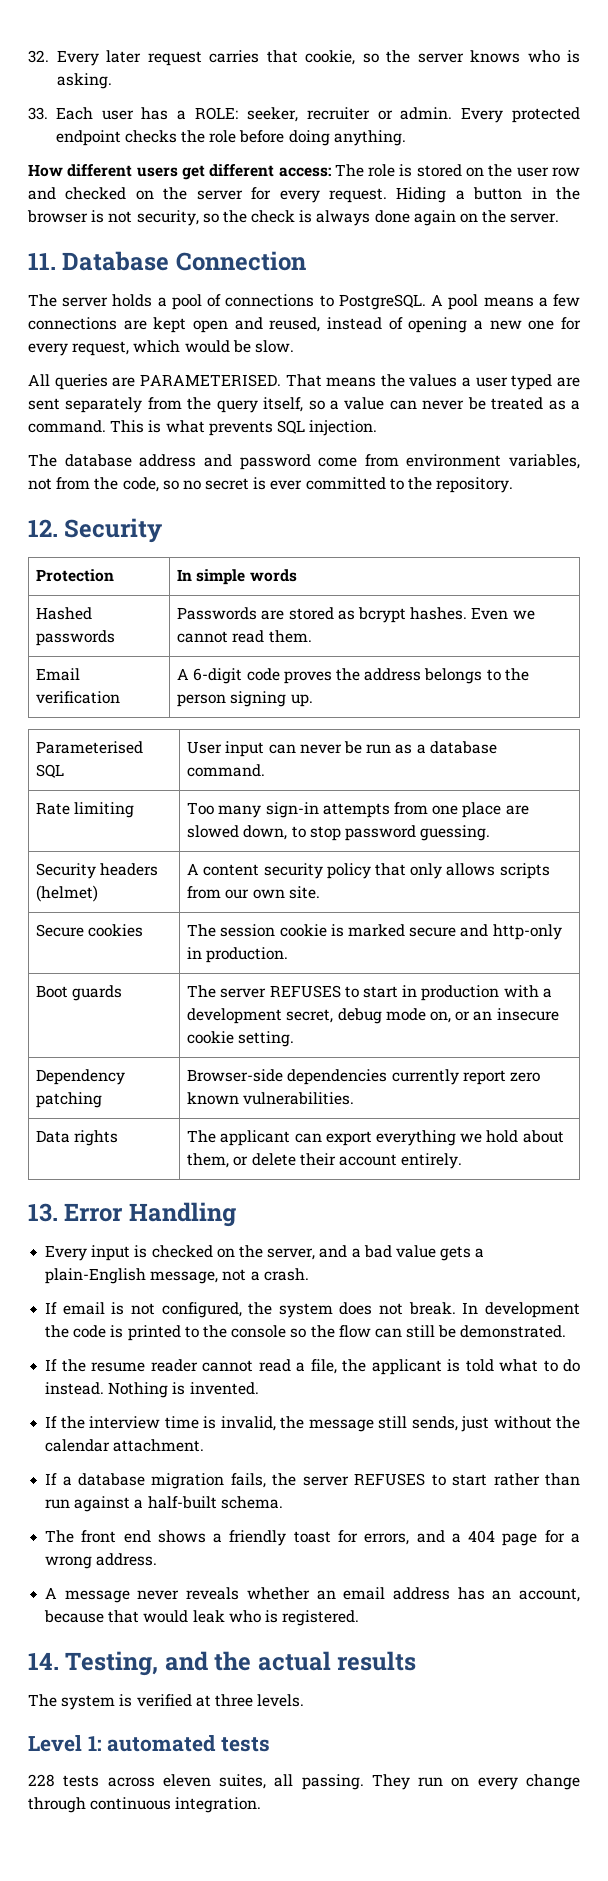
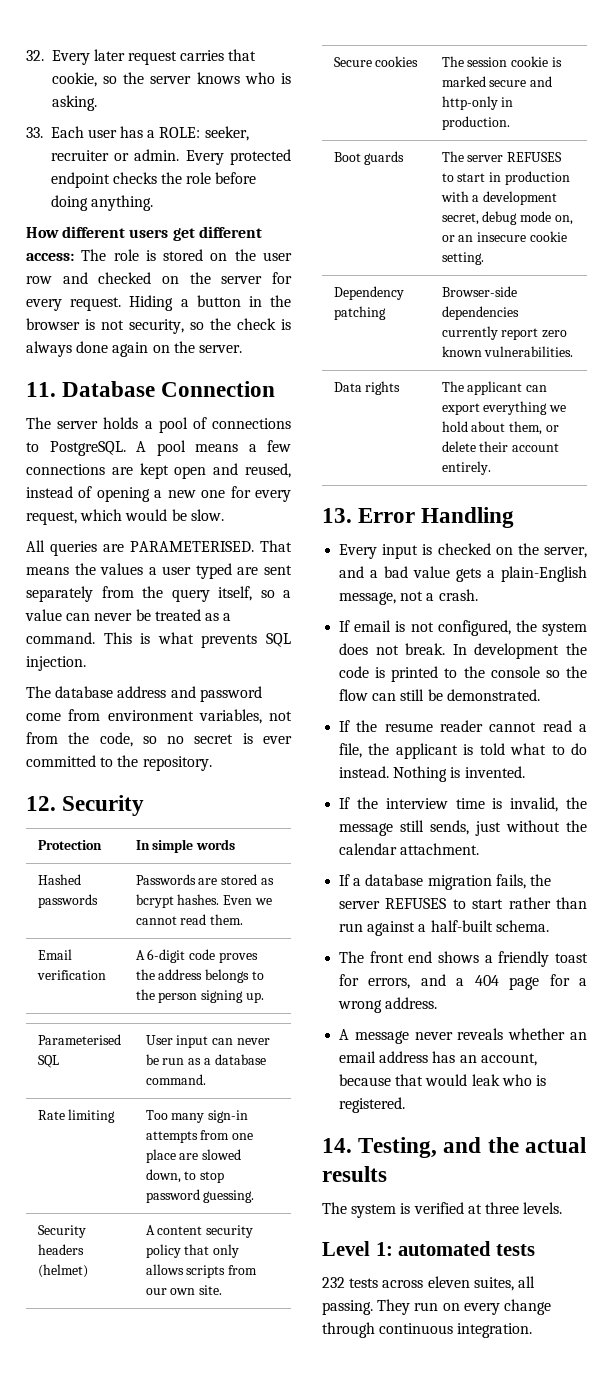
[28,1774,55,1787] 228 -> [322,1277,345,1288] 232

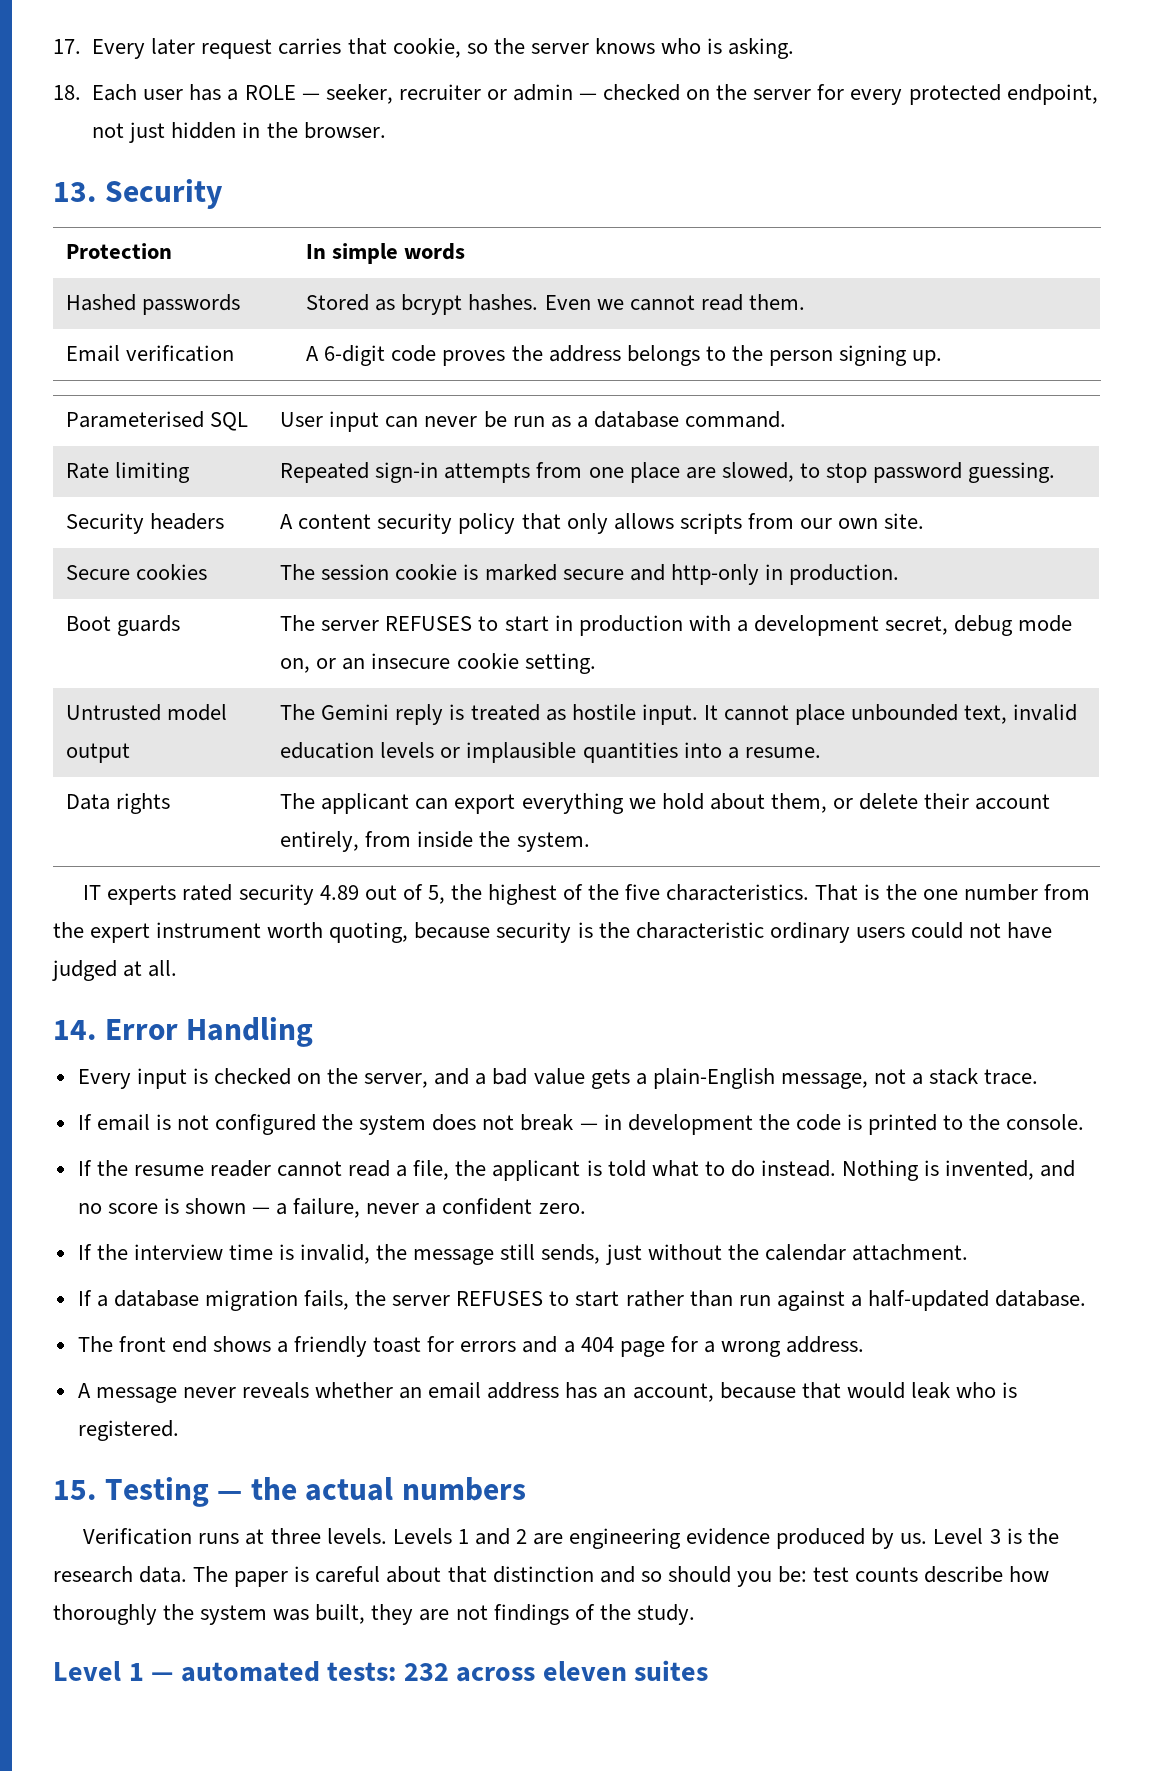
[26,50,44,61] 32. -> [53,39,81,54] 17.
[26,127,43,138] 33. -> [53,85,81,100] 18.
[159,127,201,138] ROLE: -> [244,85,320,100] ROLE —
[134,149,291,165] [50,172,257,188] [50,195,153,211] [26,226,262,241] [26,249,292,261] [26,272,88,284] admin. Every protected endpoint checks the role before doing anything. // How different users get different access: The role is stored on the user row and -> [512,84,597,101] admin —
[70,295,291,311] [26,318,291,334] [26,341,242,357] [26,381,276,397] [26,417,291,433] [26,440,291,456] [26,463,291,479] [26,486,291,502] [26,509,224,525] [26,540,292,556] [26,563,292,579] [26,586,291,602] [25,609,232,621] [26,632,291,648] [26,656,86,671] [26,686,262,702] [26,709,292,724] [26,732,292,747] [26,755,212,771] [26,796,56,811] request. Hiding a button in the browser is not security, so the check is always done again on the server. // 11. Database Connection // The server holds a pool of connections to PostgreSQL. A pool means a few connections are kept open and reused, instead of opening a new one for every request, which would be slow. // All queries are PARAMETERISED. That means the values a user typed are sent separately from the query itself, so a value can never be treated as a command. This is what prevents SQL injection. // The database address and password come from environment variables, not from the code, so no secret is ever committed to the repository. // 12. -> [908,84,1098,105] [92,122,386,143] [53,182,96,202] protected endpoint, not just hidden in the browser. // 13.
[135,874,258,885] Passwords are stored -> [306,294,370,311] Stored
[145,1110,205,1123] Too many -> [280,462,370,483] Repeated
[202,1149,242,1160] [145,1169,181,1183] slowed down, -> [721,462,794,482] slowed,
[37,1264,88,1278] (helmet) -> (225, 521) none
[333,286,404,300] [333,306,386,320] [441,286,517,297] [441,306,519,320] [441,326,568,340] [441,346,574,357] Dependency patching | Browser-side dependencies currently report zero known vulnerabilities. -> [66,704,228,721] [66,743,131,763] [280,704,1078,725] [280,742,821,763] Untrusted model output | The Gemini reply is treated as hostile input. It cannot place unbounded text, invalid education levels or implausible quantities into a resume.
[441,461,491,475] [322,508,352,523] entirely. // 13. -> [280,831,590,852] [83,884,1090,905] [53,922,1053,943] [52,960,178,981] [53,1020,96,1040] entirely, from inside the system. // IT experts rated security 4.89 out of 5, the highest of the five characteristics. That is the one number from the expert instrument worth quoting, because security is the characteristic ordinary users could not have judged at all. // 14.
[438,589,478,601] crash. -> [929,1068,1039,1085] stack trace.
[437,620,511,636] configured, -> [215,1114,317,1135] configured
[405,643,467,655] break. In -> [520,1114,622,1131] break — in
[490,666,587,678] [339,689,540,701] console so the flow can still be demonstrated. -> [1006,1114,1085,1130] console.
[464,766,525,778] invented. -> [945,1160,1076,1180] [77,1198,586,1218] invented, and no score is shown — a failure, never a confident zero.
[430,920,549,932] half-built schema. -> [867,1290,1086,1311] half-updated database.
[368,978,411,989] errors, -> [460,1341,517,1352] errors
[322,1137,586,1158] [322,1166,387,1182] [322,1202,563,1218] [322,1241,535,1256] [322,1276,535,1291] [322,1299,551,1315] [322,1322,533,1338] 14. Testing, and the actual results // The system is verified at three levels. // Level 1: automated tests // 232 tests across eleven suites, all passing. They run on every change through continuous integration. -> [53,1477,526,1507] [83,1528,1059,1549] [53,1566,1050,1587] [53,1604,695,1625] [53,1660,709,1682] 15. Testing — the actual numbers // Verification runs at three levels. Levels 1 and 2 are engineering evidence produced by us. Level 3 is the research data. The paper is careful about that distinction and so should you be: test counts describe how thoroughly the system was built, they are not findings of the study. // Level 1 — automated tests: 232 across eleven suites

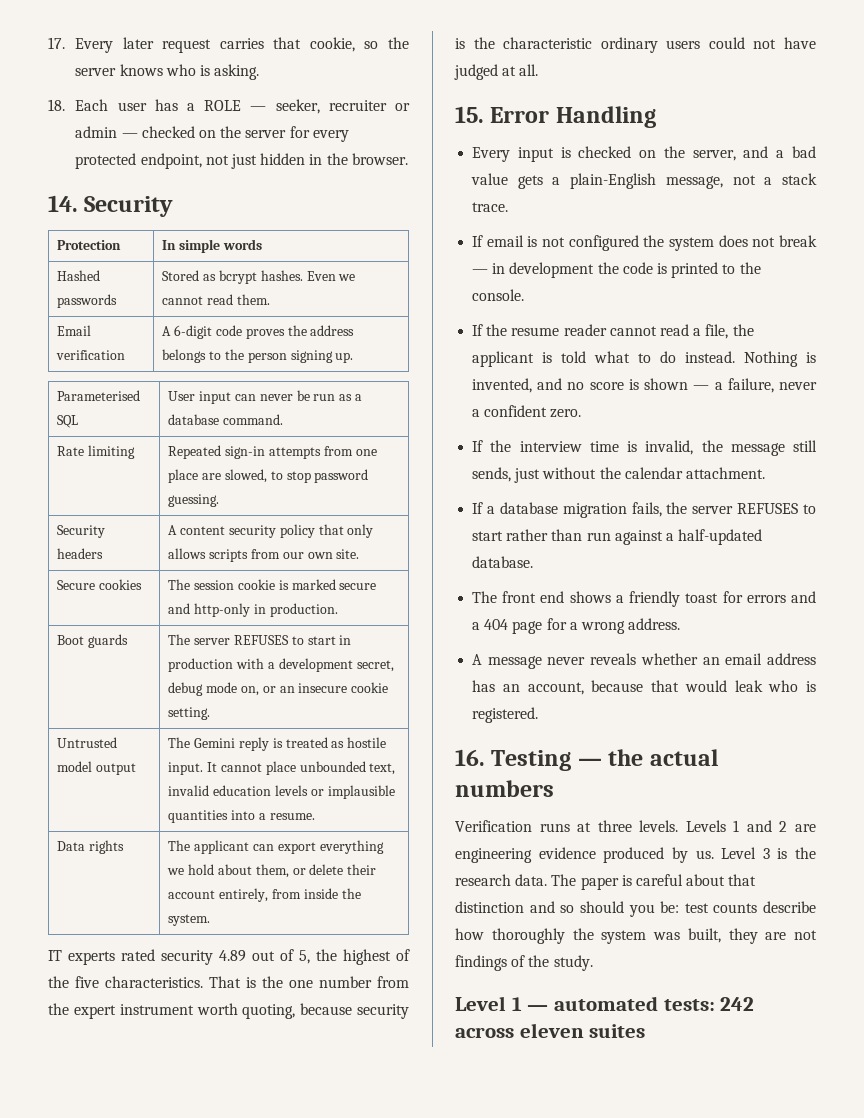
[53,182,96,202] 13. -> [48,195,78,212] 14.
[53,1020,96,1040] 14. -> [455,106,484,123] 15.
[53,1480,96,1500] 15. -> [455,749,485,766] 16.
[403,1663,449,1681] 232 -> [720,997,755,1011] 242

